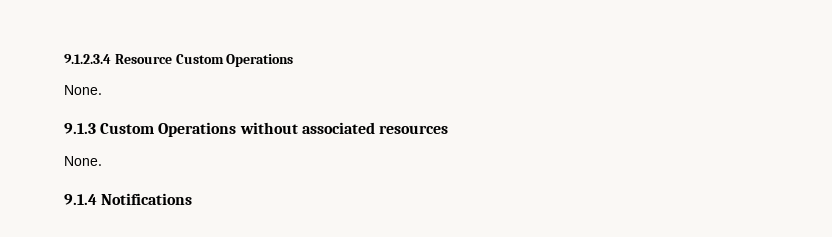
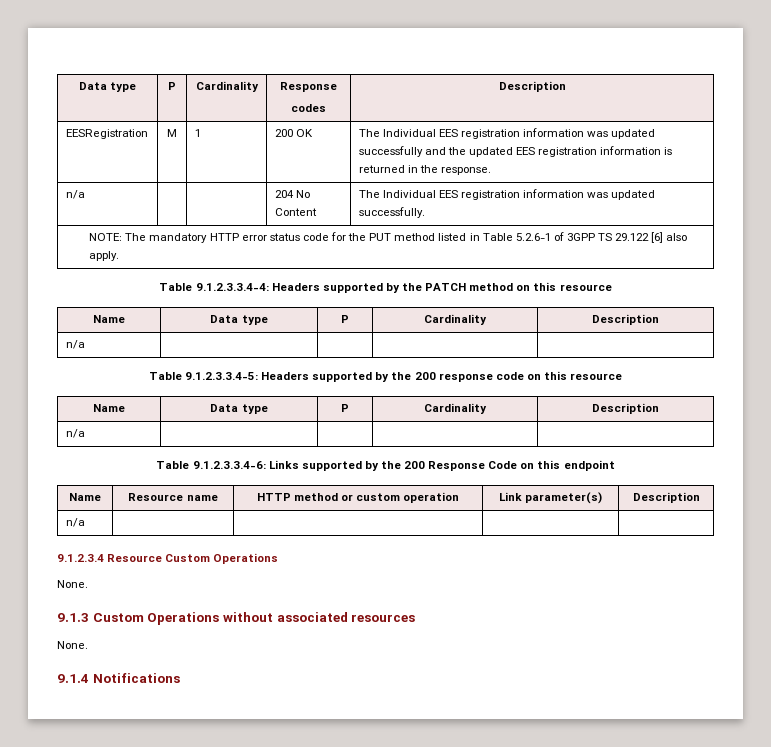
(64, 59) none -> [78,82,137,92] [168,82,176,90] [195,81,259,92] [280,82,337,92] [291,104,326,112] [498,81,566,92] [65,129,148,139] [167,129,177,137] [194,129,201,137] [274,129,313,137] [358,128,656,139] [358,146,673,157] [358,165,492,175] [65,190,85,199] [274,190,310,198] [274,208,317,216] [358,189,656,200] [358,207,425,218] [89,232,688,243] [89,251,120,261] [159,282,612,293] [93,315,125,323] [210,315,268,325] [341,315,349,323] [424,314,487,325] [592,314,659,325] [65,340,85,349] [148,371,623,382] [93,404,125,412] [210,404,268,414] [341,404,349,412] [424,403,487,414] [592,403,659,414] [65,429,85,438] [156,460,615,471] [69,493,101,501] [128,493,218,501] [256,492,460,503] [498,492,603,504] [632,492,700,503] [65,518,85,527] Data type | P | Cardinality | Response // codes | Description // EESRegistration | M | 1 | 200 OK | The Individual EES registration information was updated successfully and the updated EES registration information is returned in the response. // n/a | | | 204 No Content | The Individual EES registration information was updated successfully. // NOTE: The mandatory HTTP error status code for the PUT method listed in Table 5.2.6-1 of 3GPP TS 29.122 [6] also apply. // Table 9.1.2.3.3.4-4: Headers supported by the PATCH method on this resource // Name | Data type | P | Cardinality | Description // n/a | | | | // Table 9.1.2.3.3.4-5: Headers supported by the 200 response code on this resource // Name | Data type | P | Cardinality | Description // n/a | | | | // Table 9.1.2.3.3.4-6: Links supported by the 200 Response Code on this endpoint // Name | Resource name | HTTP method or custom operation | Link parameter(s) | Description // n/a | | | | //

